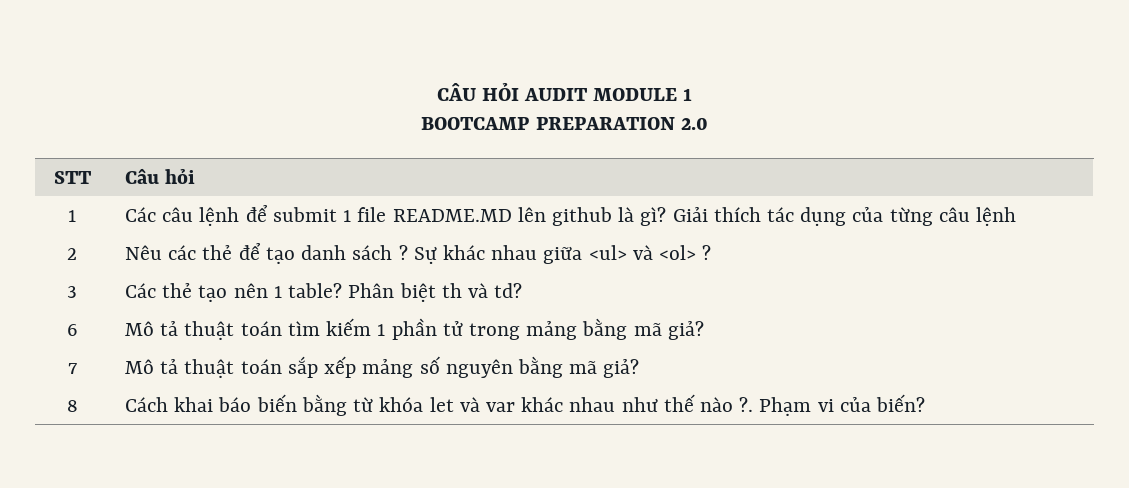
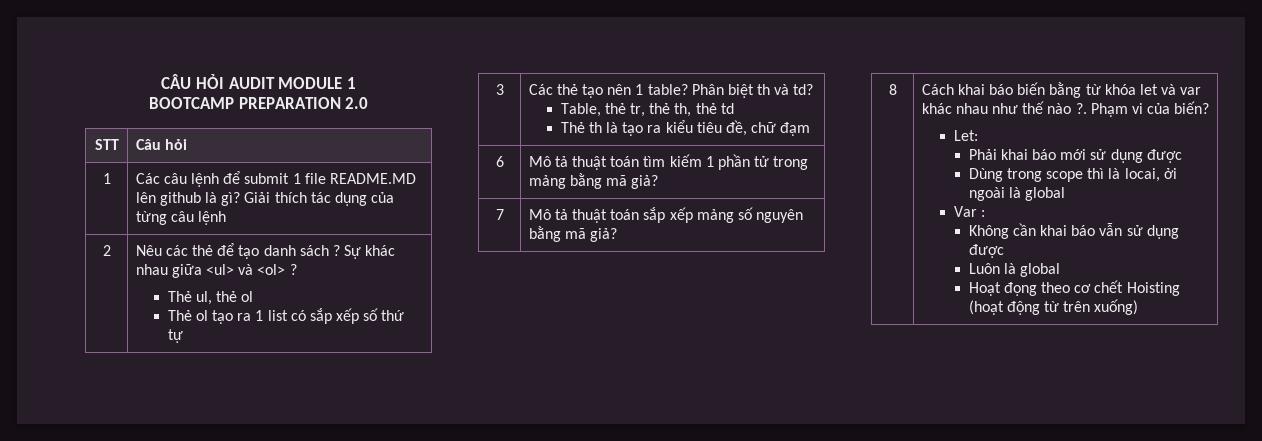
(712, 252) none -> [167,291,254,305] [167,308,405,324] [167,329,183,343] // Thẻ ul, thẻ ol // Thẻ ol tạo ra 1 list có sắp xếp số thứ tự
(523, 290) none -> [560,103,734,117] [560,120,811,136] // Table, thẻ tr, thẻ th, thẻ td // Thẻ th là tạo ra kiểu tiêu đề, chữ đạm
(926, 403) none -> [953,130,978,141] [968,149,1182,163] [968,168,1177,182] [968,187,1066,201] [953,206,985,217] [968,223,1179,239] [968,244,1004,258] [968,263,1061,277] [968,280,1180,296] [968,299,1139,315] // Let: // Phải khai báo mới sử dụng được // Dùng trong scope thì là locai, ởi ngoài là global // Var : // Không cần khai báo vẫn sử dụng được // Luôn là global // Hoạt đọng theo cơ chết Hoisting (hoạt động từ trên xuống)

